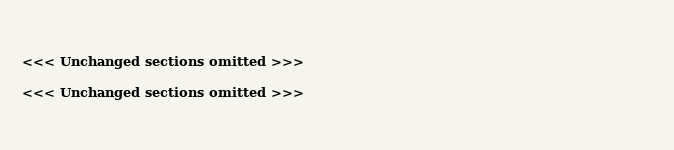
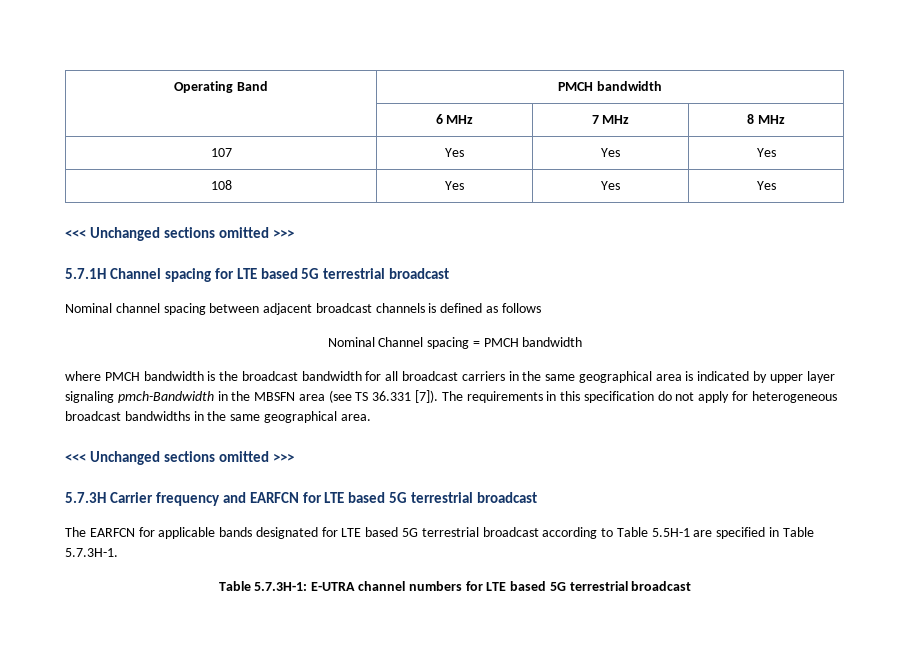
[22,56,304,69] [22,87,304,100] <<< Unchanged sections omitted >>> // <<< Unchanged sections omitted >>> -> [174,81,268,93] [558,81,662,91] [435,114,474,124] [591,115,630,124] [747,114,785,124] [210,148,232,157] [445,148,464,157] [601,148,620,157] [756,148,776,157] [210,180,232,190] [445,181,464,190] [601,181,620,190] [756,181,776,190] [65,227,294,241] [65,268,450,282] [65,303,541,315] [327,337,583,349] [65,371,835,383] [65,390,837,403] [65,411,371,423] [65,451,294,465] [65,492,538,506] [65,527,814,539] [65,548,118,557] [218,581,692,591] Operating Band | PMCH bandwidth // | 6 MHz | 7 MHz | 8 MHz // 107 | Yes | Yes | Yes // 108 | Yes | Yes | Yes // <<< Unchanged sections omitted >>> // 5.7.1H Channel spacing for LTE based 5G terrestrial broadcast // Nominal channel spacing between adjacent broadcast channels is defined as follows // Nominal Channel spacing = PMCH bandwidth // where PMCH bandwidth is the broadcast bandwidth for all broadcast carriers in the same geographical area is indicated by upper layer signaling pmch-Bandwidth in the MBSFN area (see TS 36.331 [7]). The requirements in this specification do not apply for heterogeneous broadcast bandwidths in the same geographical area. // <<< Unchanged sections omitted >>> // 5.7.3H Carrier frequency and EARFCN for LTE based 5G terrestrial broadcast // The EARFCN for applicable bands designated for LTE based 5G terrestrial broadcast according to Table 5.5H-1 are specified in Table 5.7.3H-1. // Table 5.7.3H-1: E-UTRA channel numbers for LTE based 5G terrestrial broadcast

